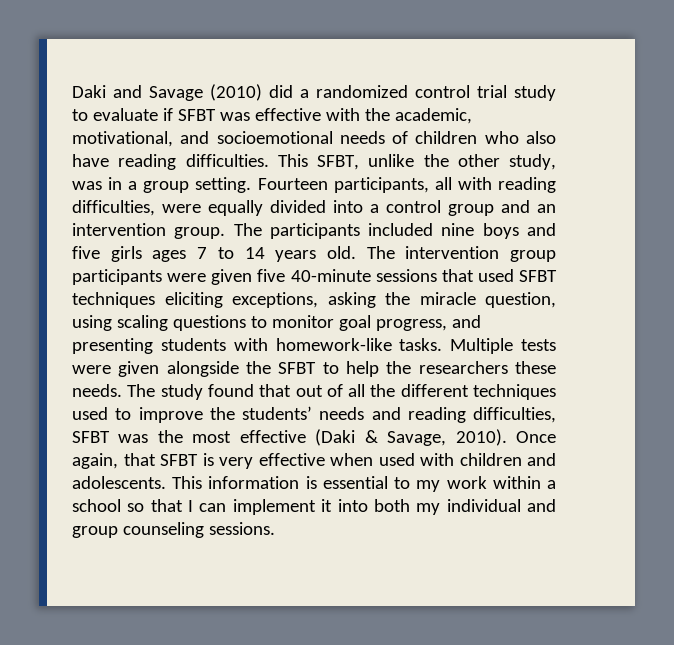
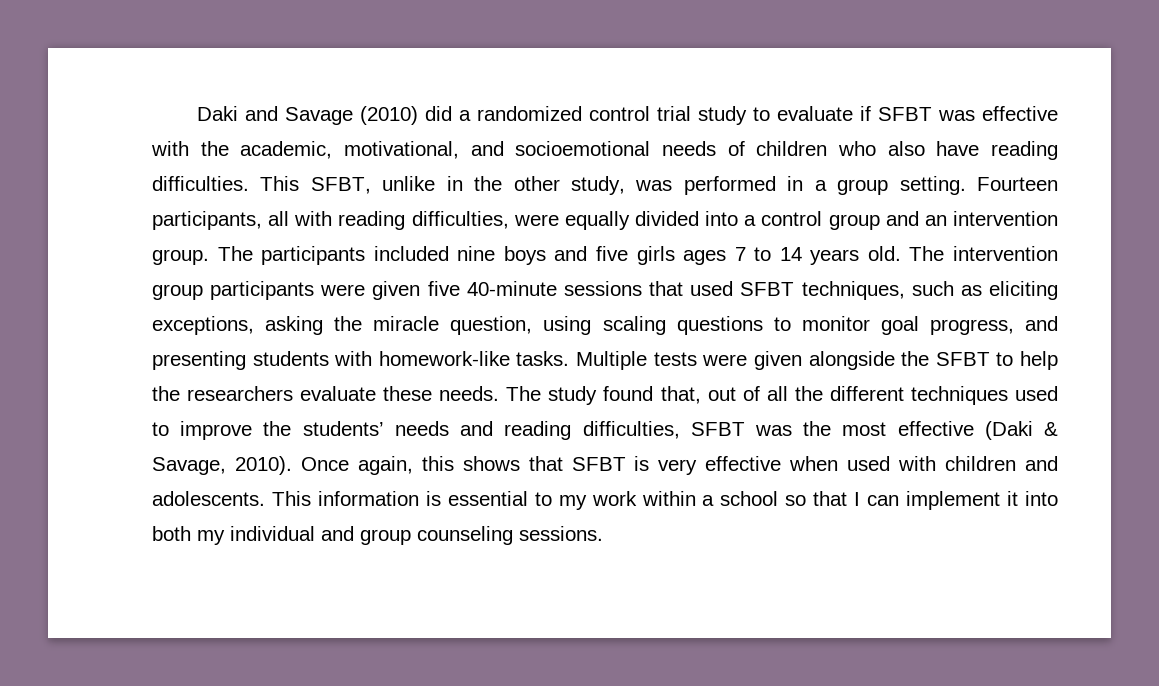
(415, 160) none -> [446,176,463,191] in
(102, 185) none -> [683,176,776,195] performed
[72,292,155,308] techniques -> [801,281,982,300] techniques, such as
(508, 367) none -> [300,386,377,401] evaluate
[259,384,292,397] that -> [660,386,701,404] that,
(118, 461) none -> [421,456,520,471] this shows

